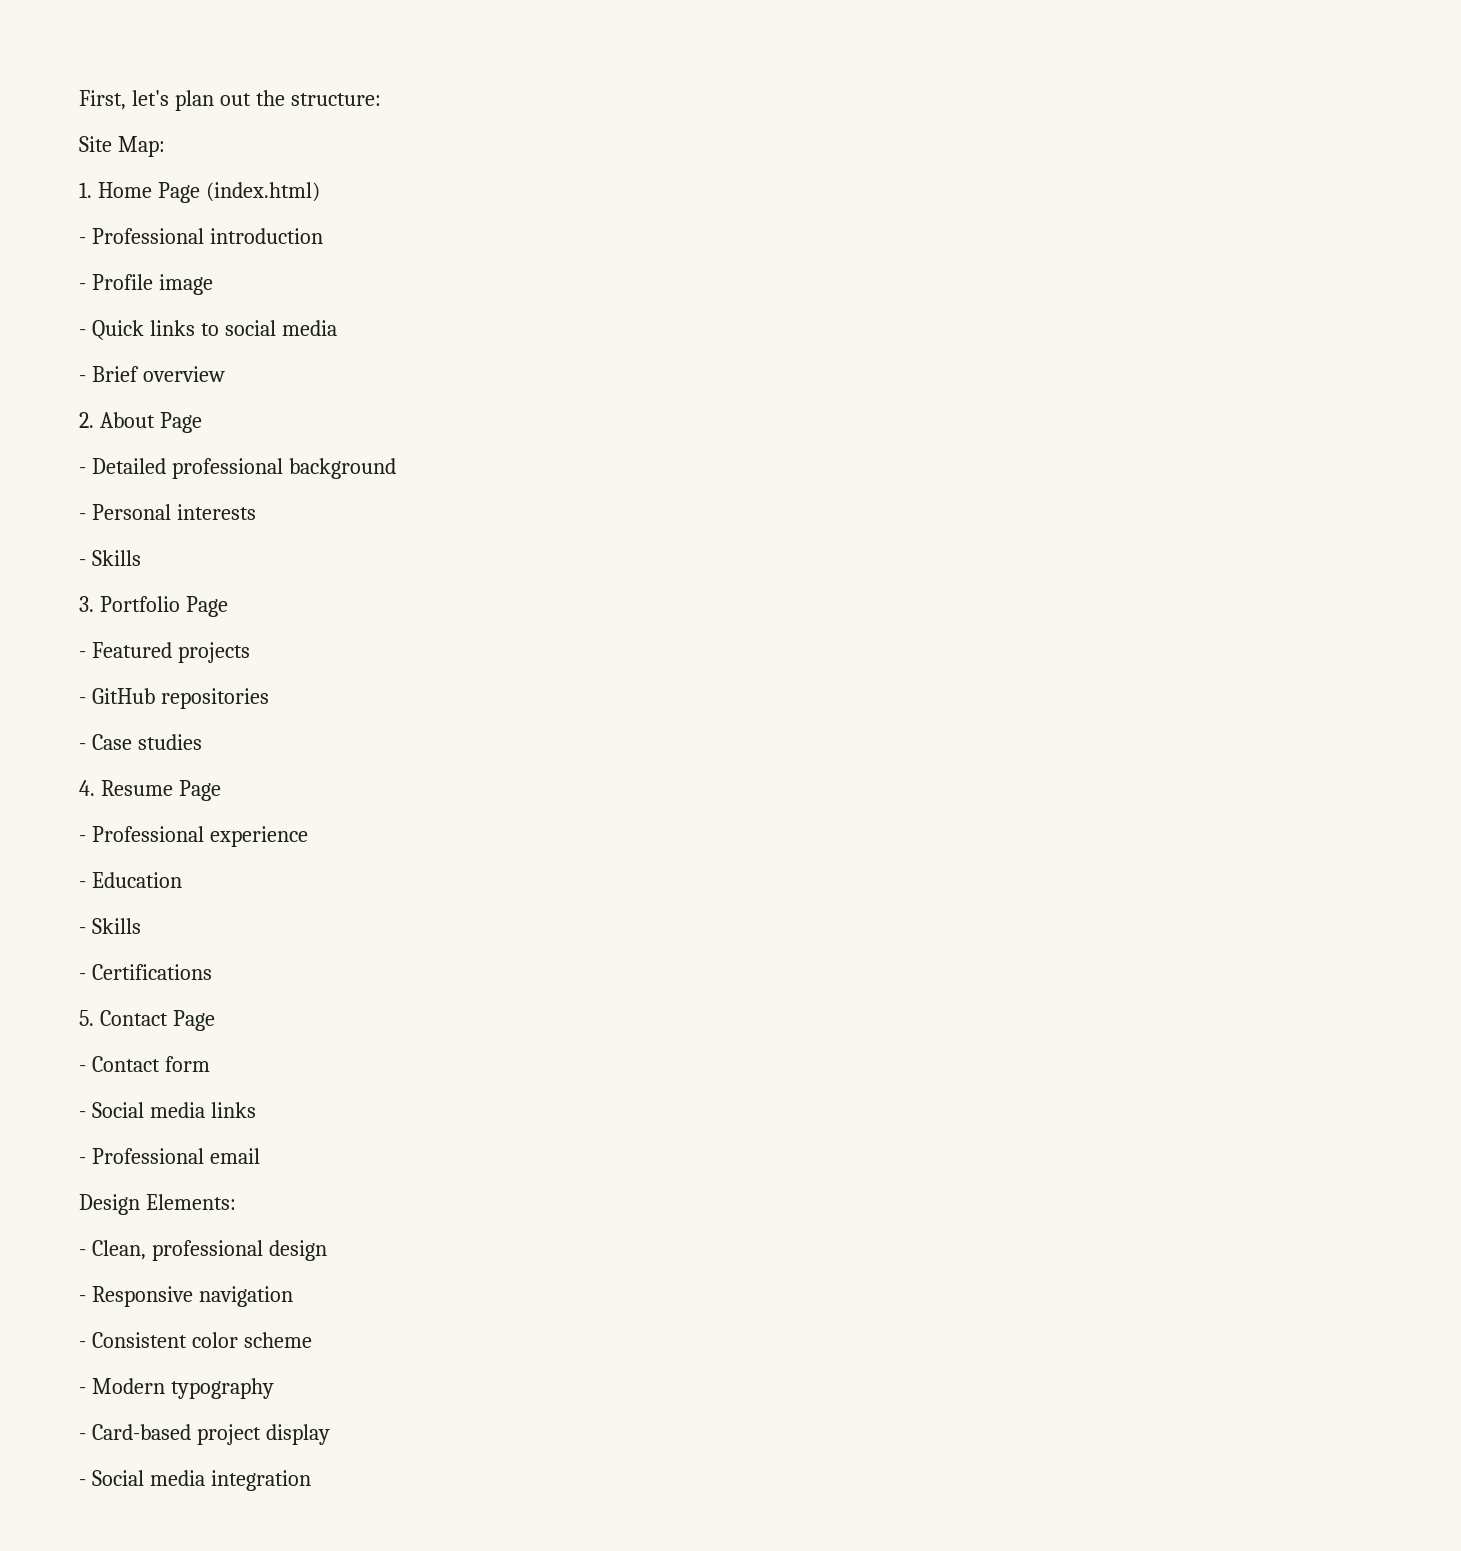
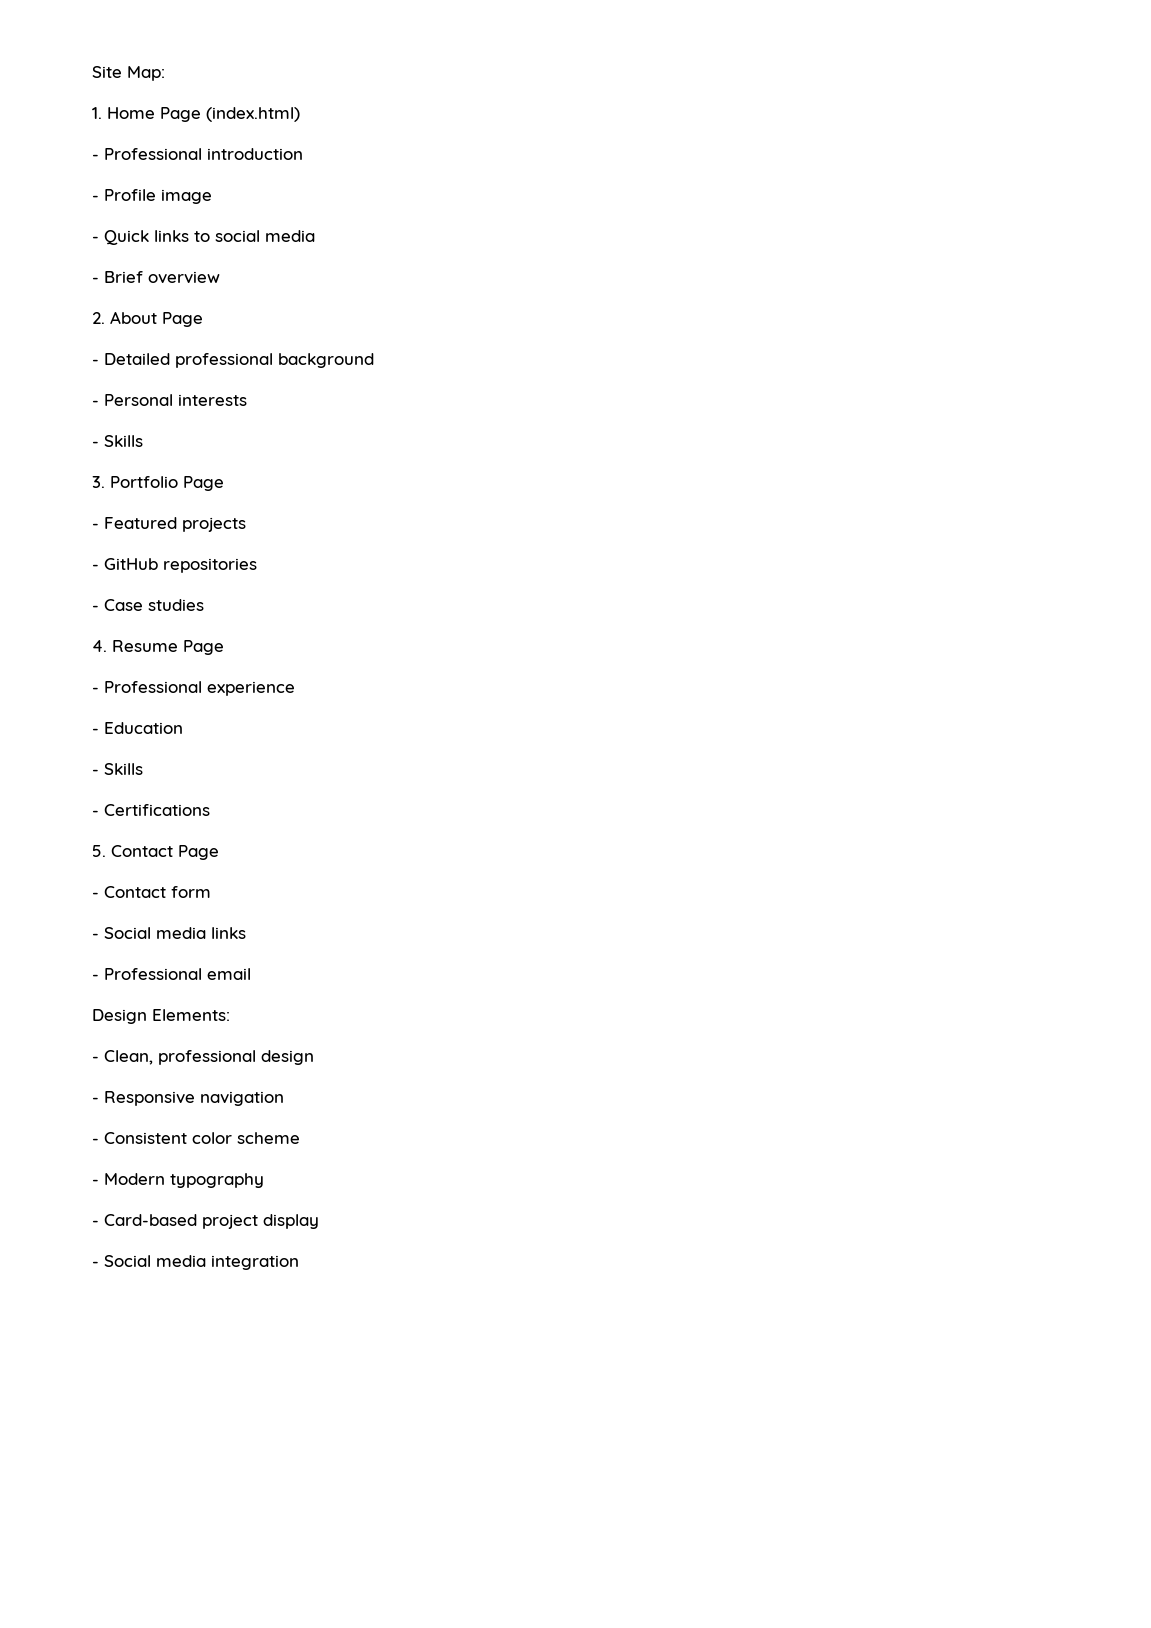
[79,90,381,111] First, let's plan out the structure: // -> (92, 72) none

